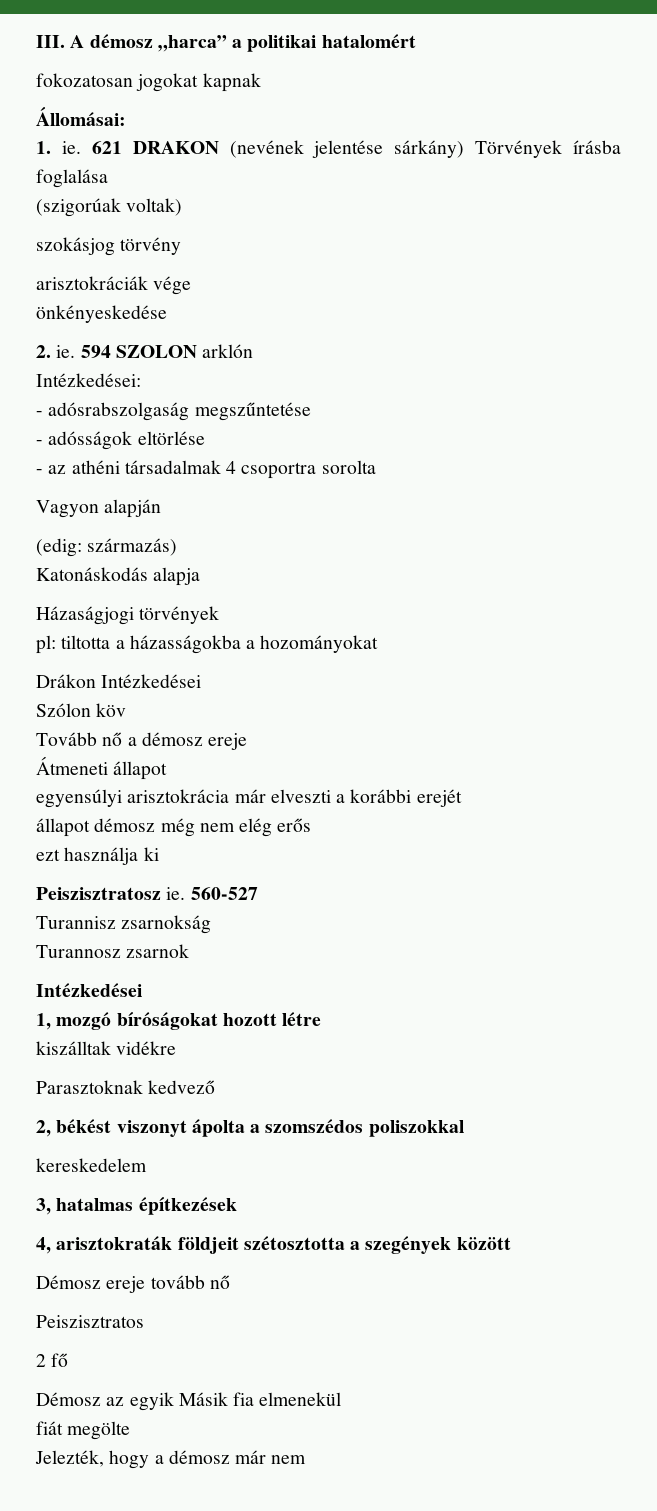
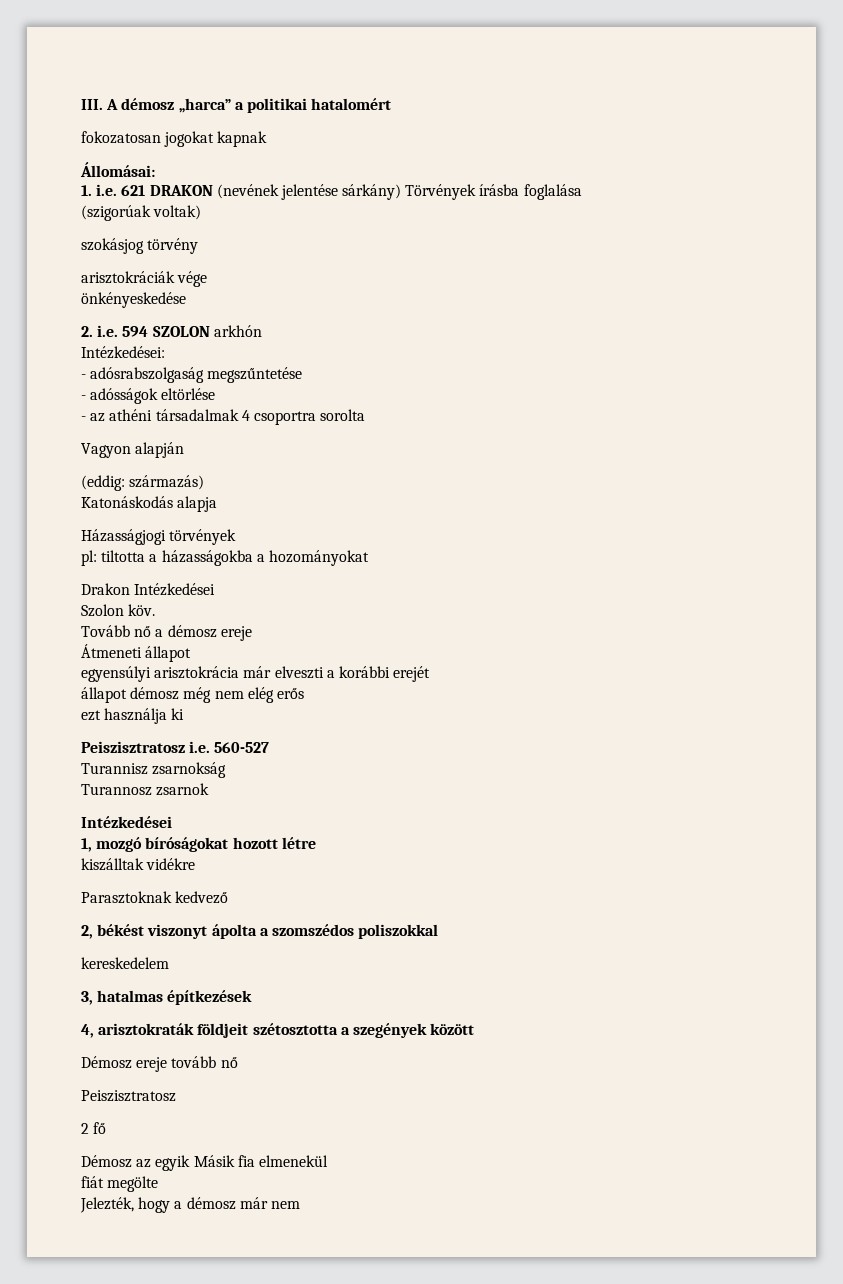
[61,141,81,154] ie. -> [96,184,118,196] i.e.
[56,345,76,358] ie. -> [97,325,119,337] i.e.
[202,344,254,358] arklón -> [213,325,262,337] arkhón
[36,538,82,557] (edig: -> [81,475,125,491] (eddig:
[36,606,134,625] Házaságjogi -> [81,529,166,545] Házasságjogi
[36,674,202,688] [36,703,127,717] Drákon Intézkedései // Szólon köv -> [81,583,216,596] [81,604,156,617] Drakon Intézkedései // Szolon köv.
[166,887,186,900] ie. -> [189,741,211,753] i.e.
[36,1315,144,1328] Peiszisztratos -> [81,1090,176,1102] Peiszisztratosz

